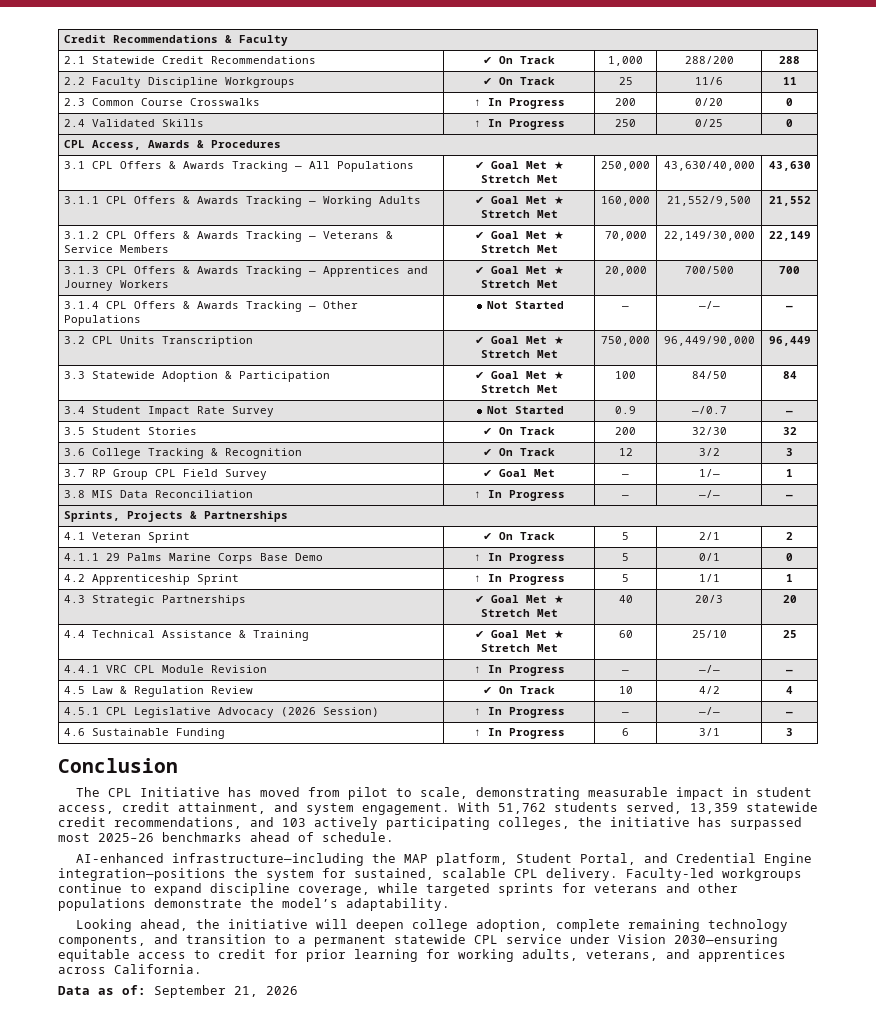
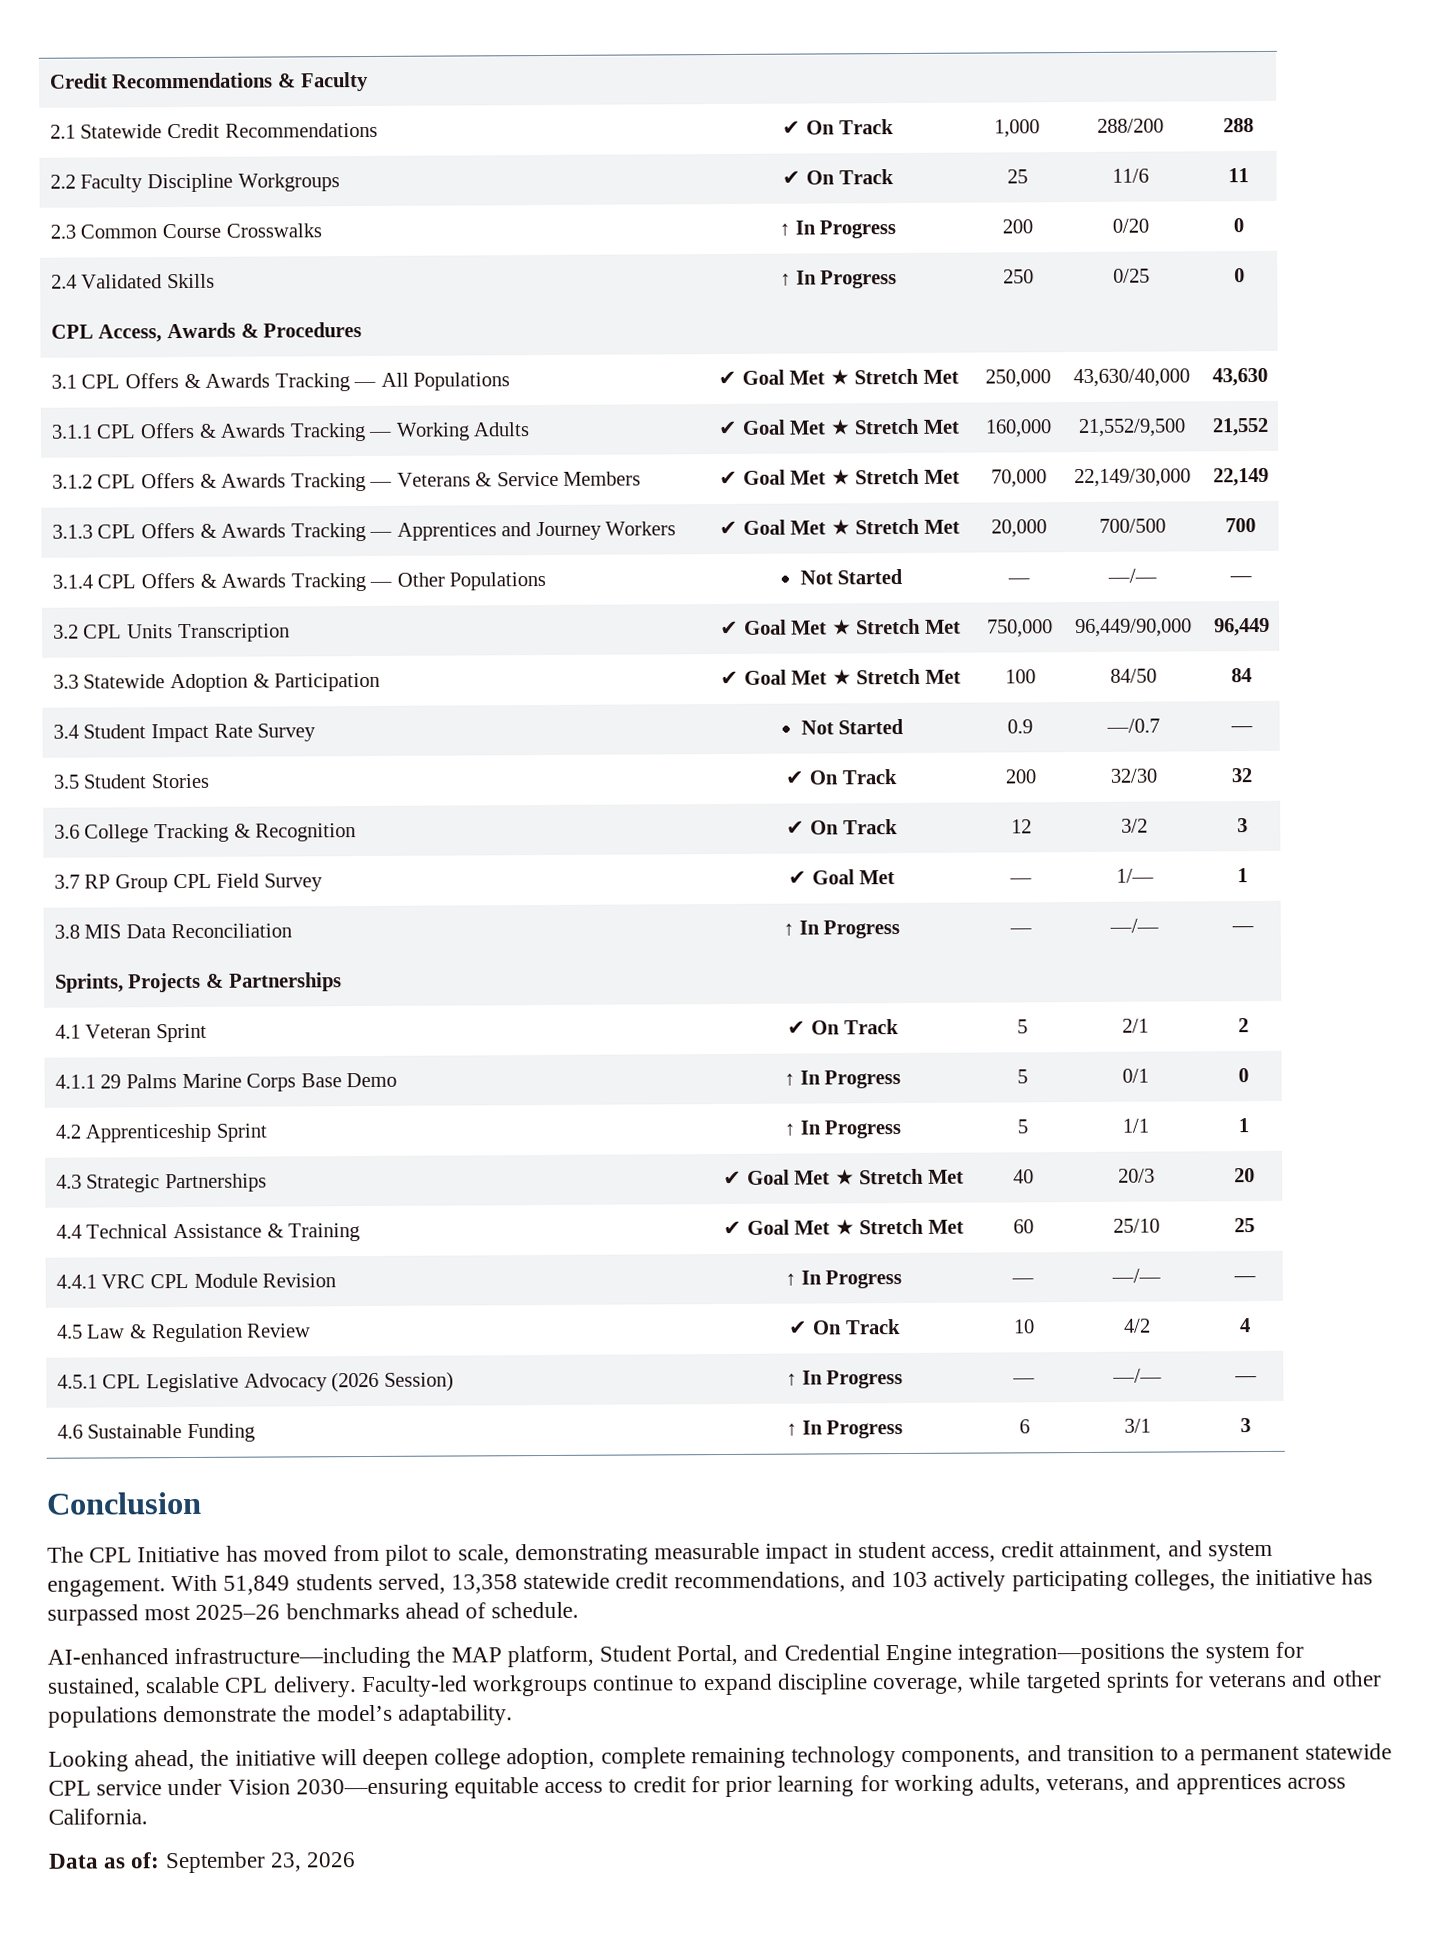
[498,803,546,814] 51,762 -> [223,1575,291,1595] 51,849
[690,803,738,814] 13,359 -> [451,1574,519,1594] 13,358
[234,986,258,997] 21, -> [269,1852,302,1872] 23,

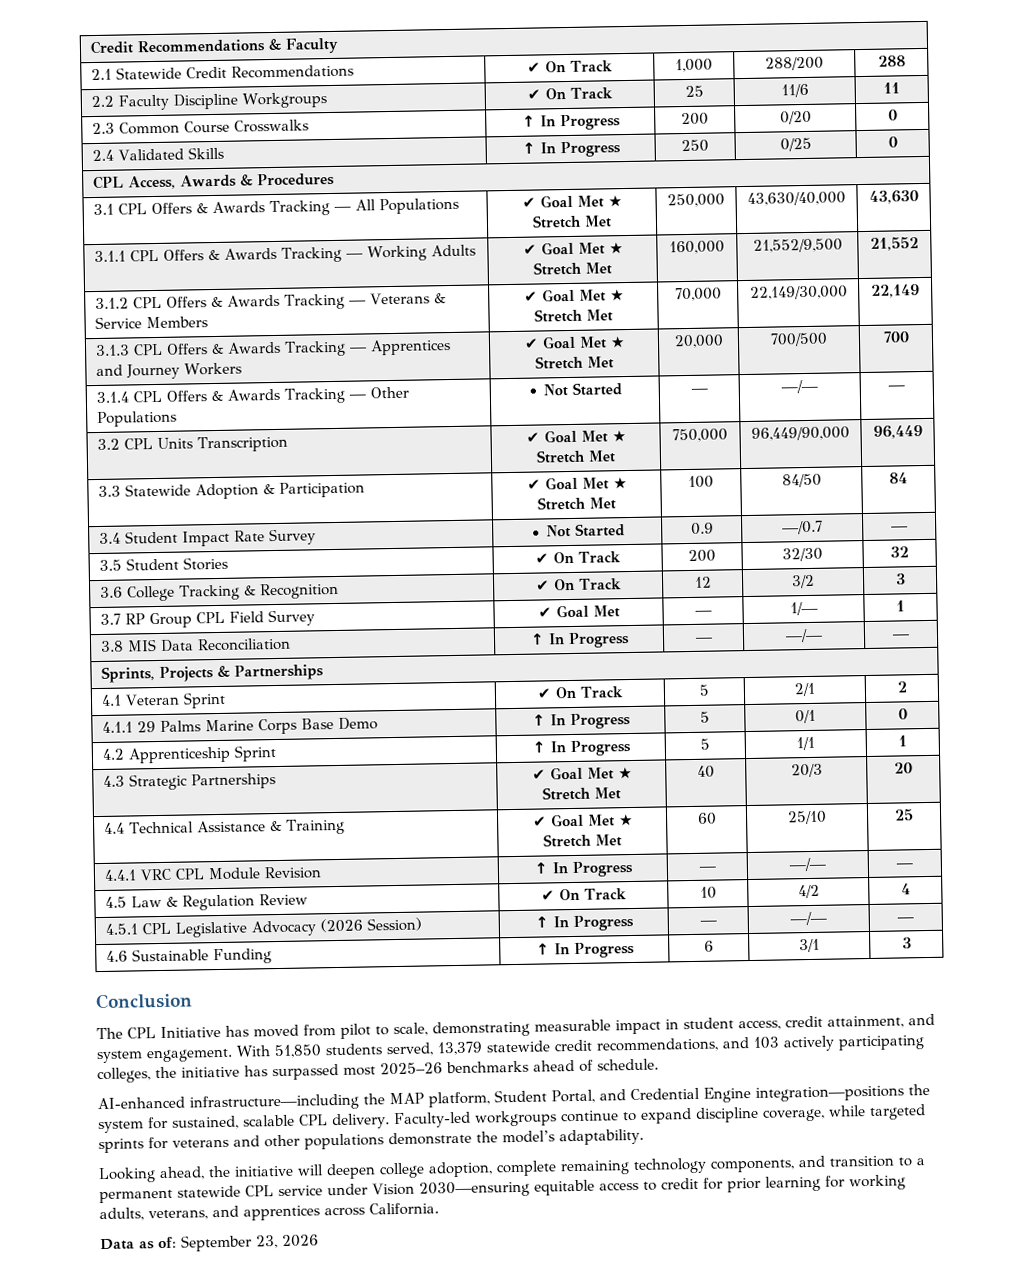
[223,1575,291,1595] 51,849 -> [274,1044,322,1059] 51,850
[451,1574,519,1594] 13,358 -> [437,1041,483,1056] 13,379

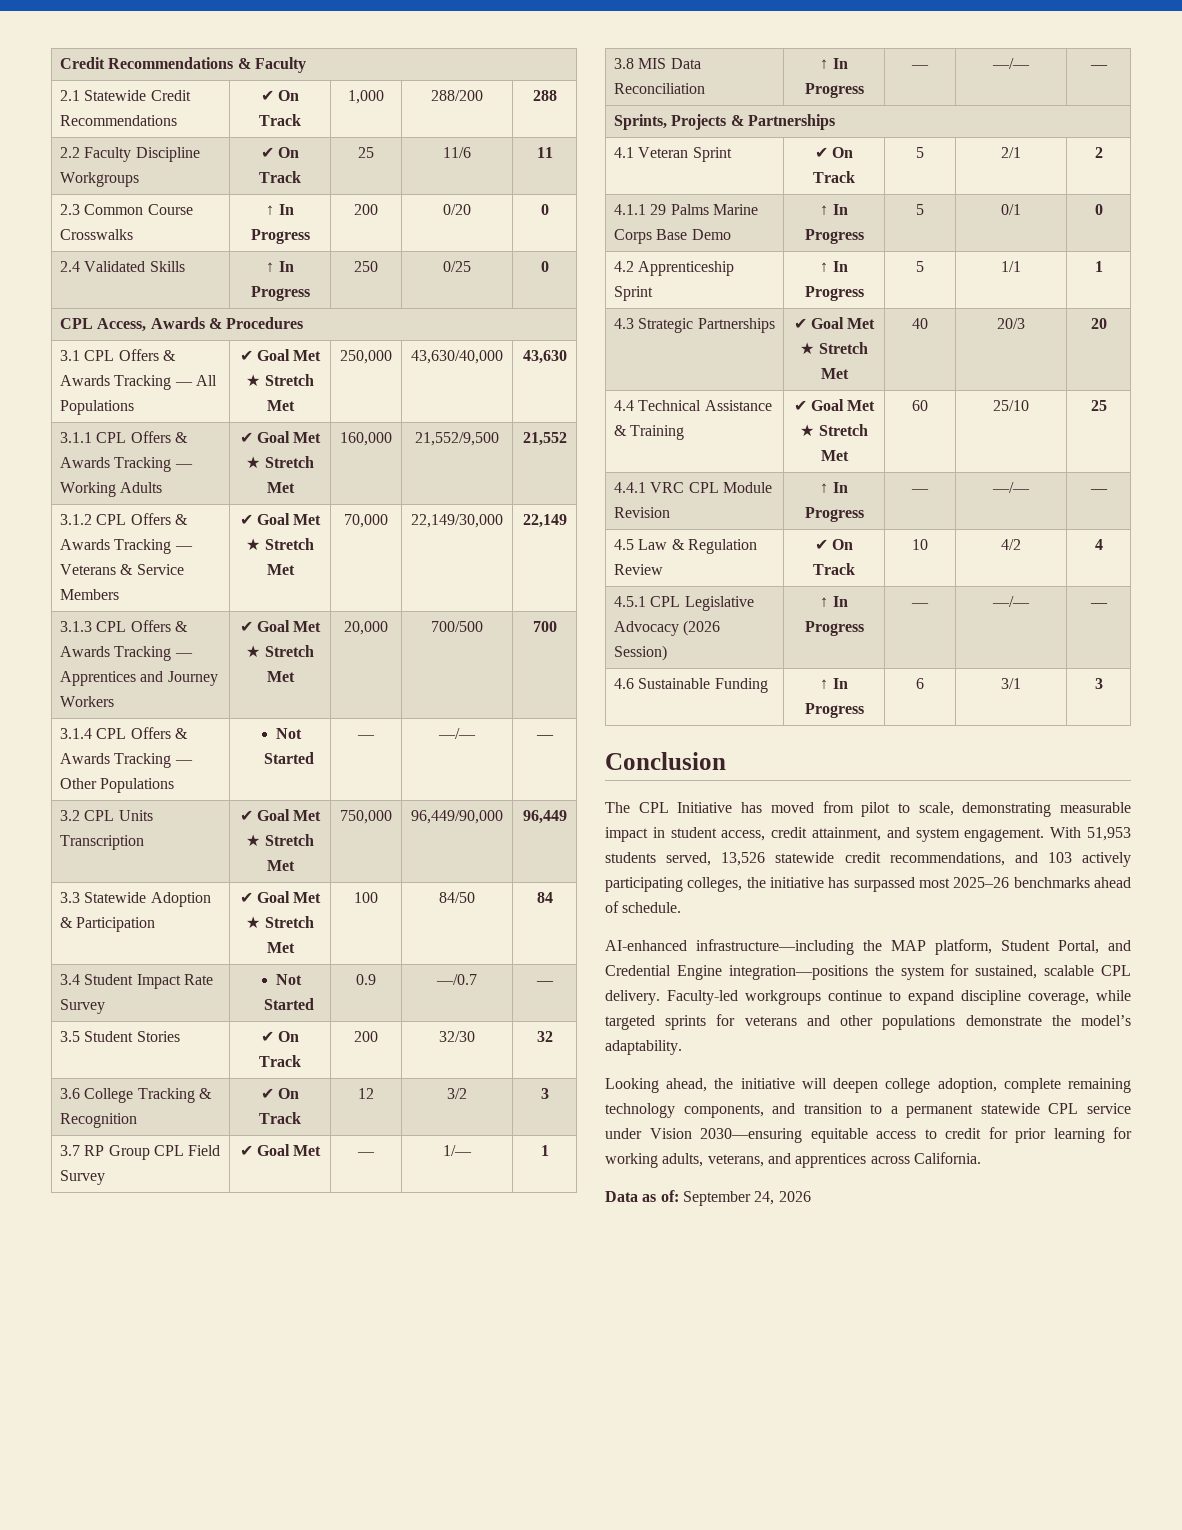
[274,1044,322,1059] 51,850 -> [1087,827,1131,841] 51,953
[437,1041,483,1056] 13,379 -> [721,852,766,866] 13,526
[256,1235,278,1249] 23, -> [754,1191,775,1205] 24,

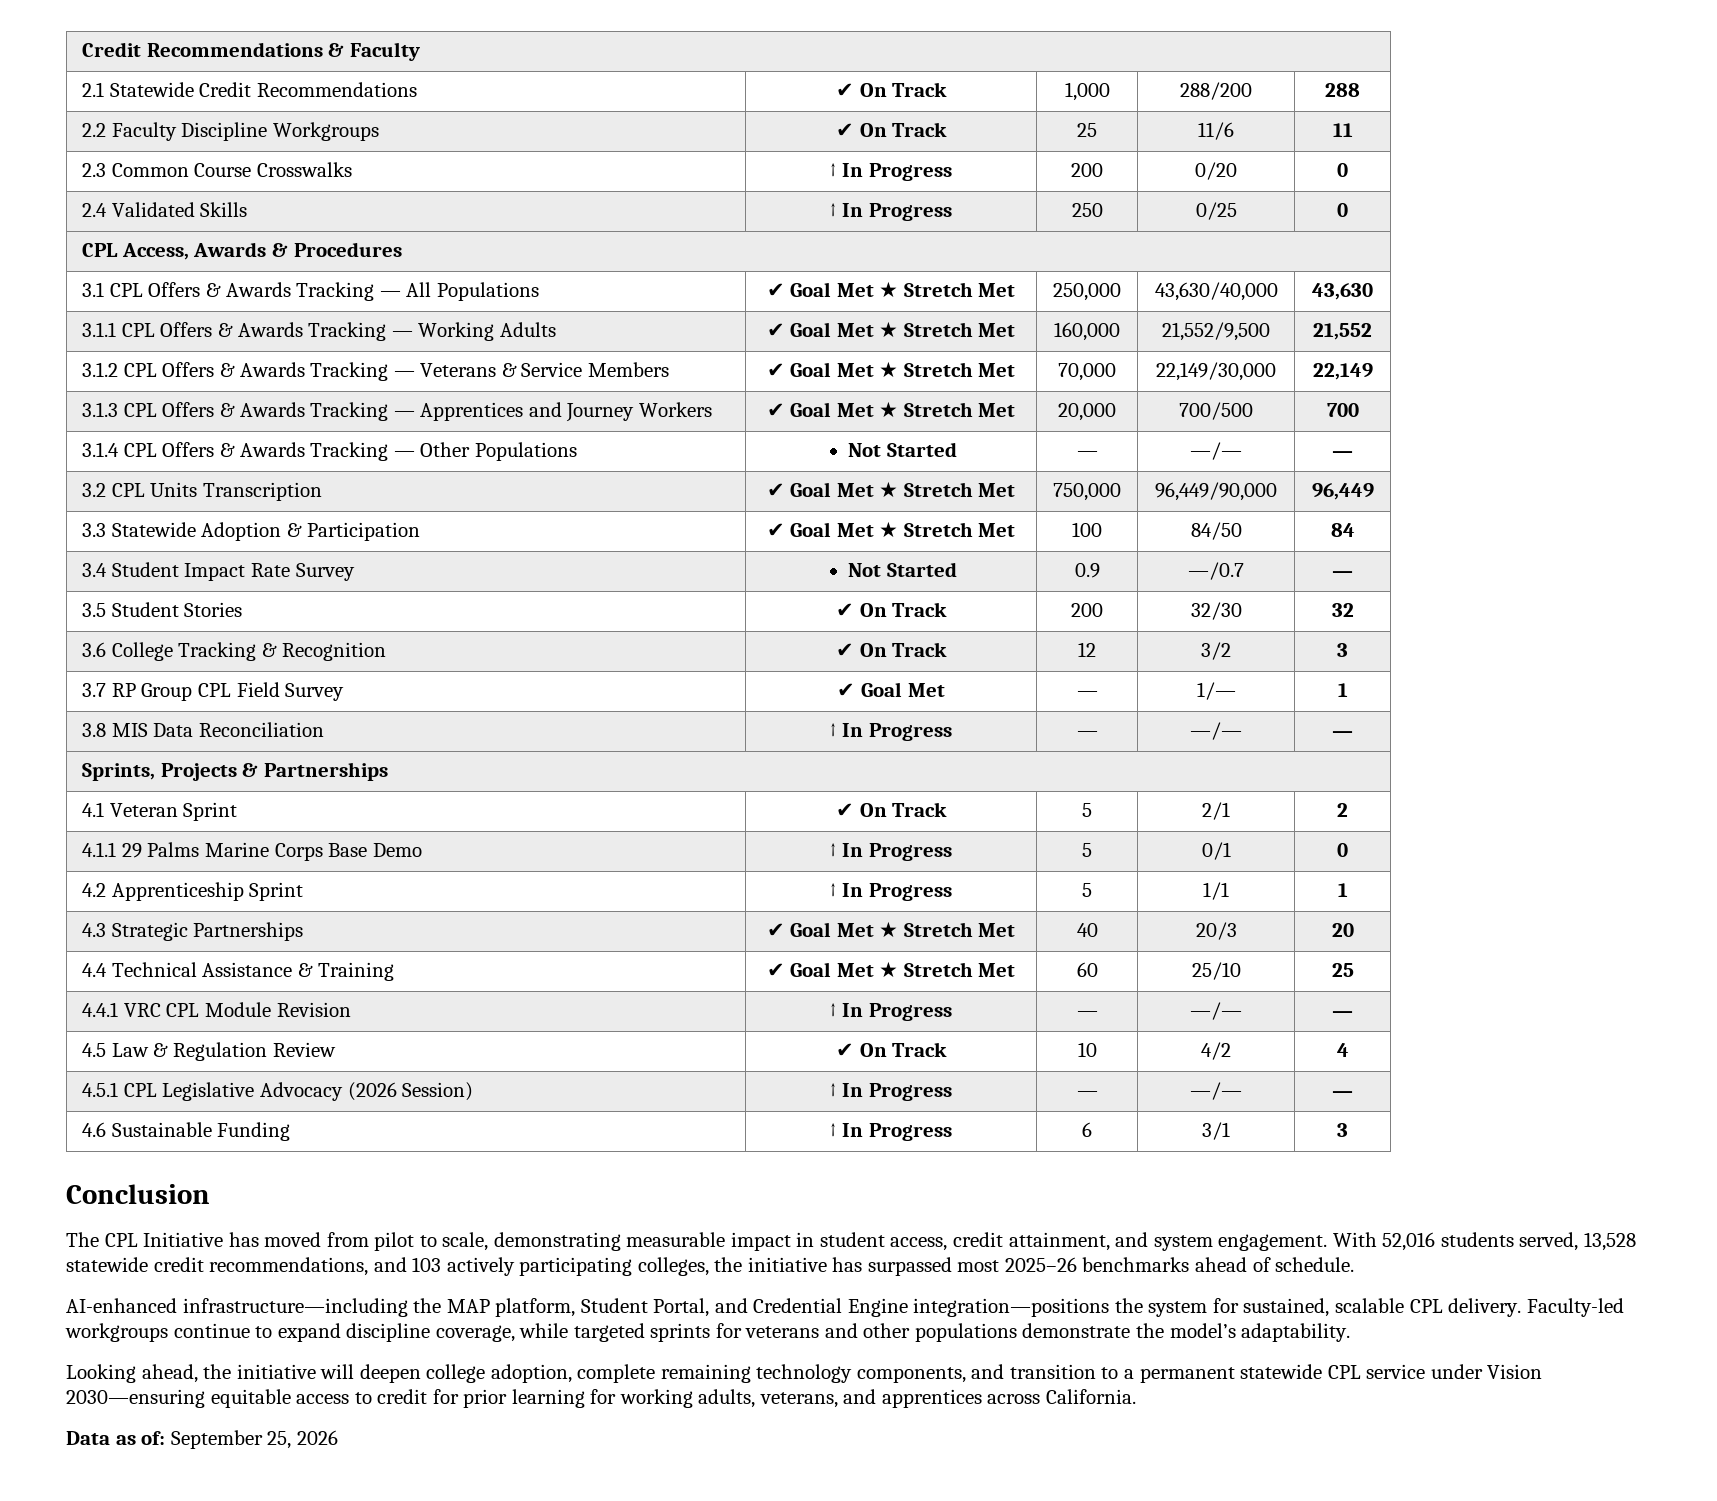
[1087,827,1131,841] 51,953 -> [1382,1232,1436,1251] 52,016
[721,852,766,866] 13,526 -> [1583,1232,1636,1251] 13,528
[754,1191,775,1205] 24, -> [267,1431,292,1449] 25,

